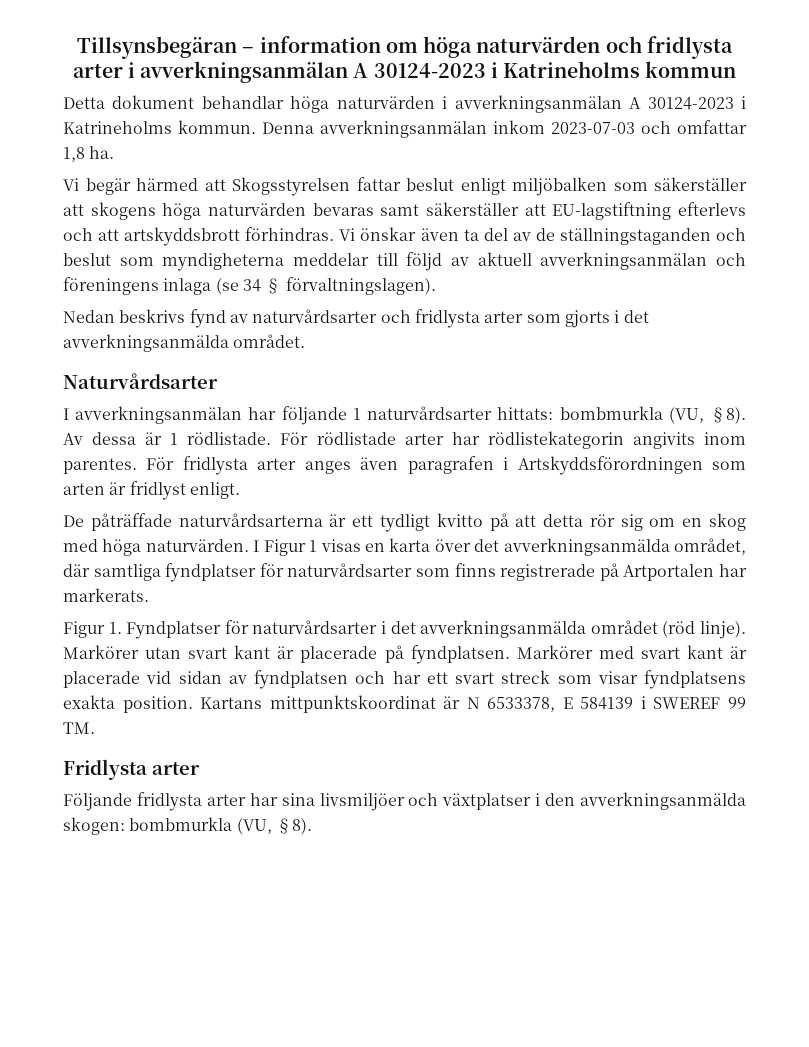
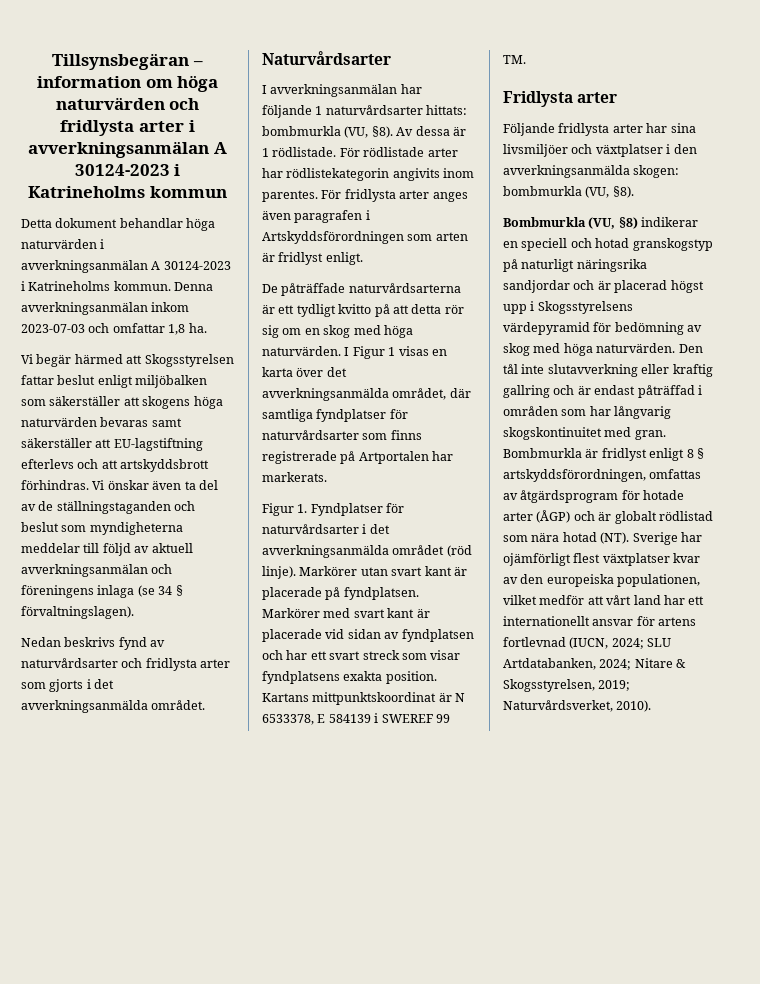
(312, 826) none -> [503,217,699,229] [503,238,713,251] [503,259,647,272] [503,280,704,293] [503,301,633,314] [503,322,703,335] [503,343,703,356] [503,364,713,377] [503,385,702,398] [503,406,672,419] [503,427,666,440] [503,448,704,461] [503,469,702,482] [503,490,685,503] [503,510,713,524] [503,532,702,545] [503,553,701,566] [503,574,701,587] [503,595,705,605] [503,616,697,626] [503,637,672,649] [503,658,687,670] [503,679,631,692] [503,700,652,712] // Bombmurkla (VU, §8) indikerar en speciell och hotad granskogstyp på naturligt näringsrika sandjordar och är placerad högst upp i Skogsstyrelsens värdepyramid för bedömning av skog med höga naturvärden. Den tål inte slutavverkning eller kraftig gallring och är endast påträffad i områden som har långvarig skogskontinuitet med gran. Bombmurkla är fridlyst enligt 8 § artskyddsförordningen, omfattas av åtgärdsprogram för hotade arter (ÅGP) och är globalt rödlistad som nära hotad (NT). Sverige har ojämförligt flest växtplatser kvar av den europeiska populationen, vilket medför att vårt land har ett internationellt ansvar för artens fortlevnad (IUCN, 2024; SLU Artdatabanken, 2024; Nitare & Skogsstyrelsen, 2019; Naturvårdsverket, 2010).

